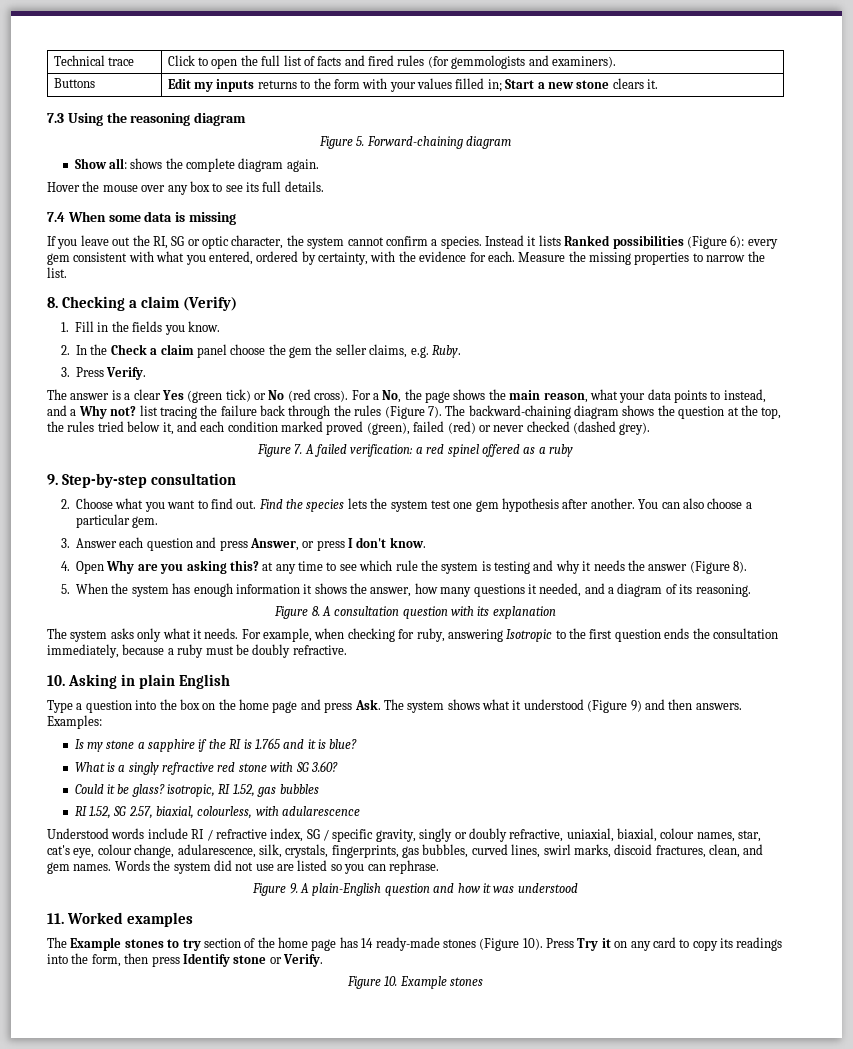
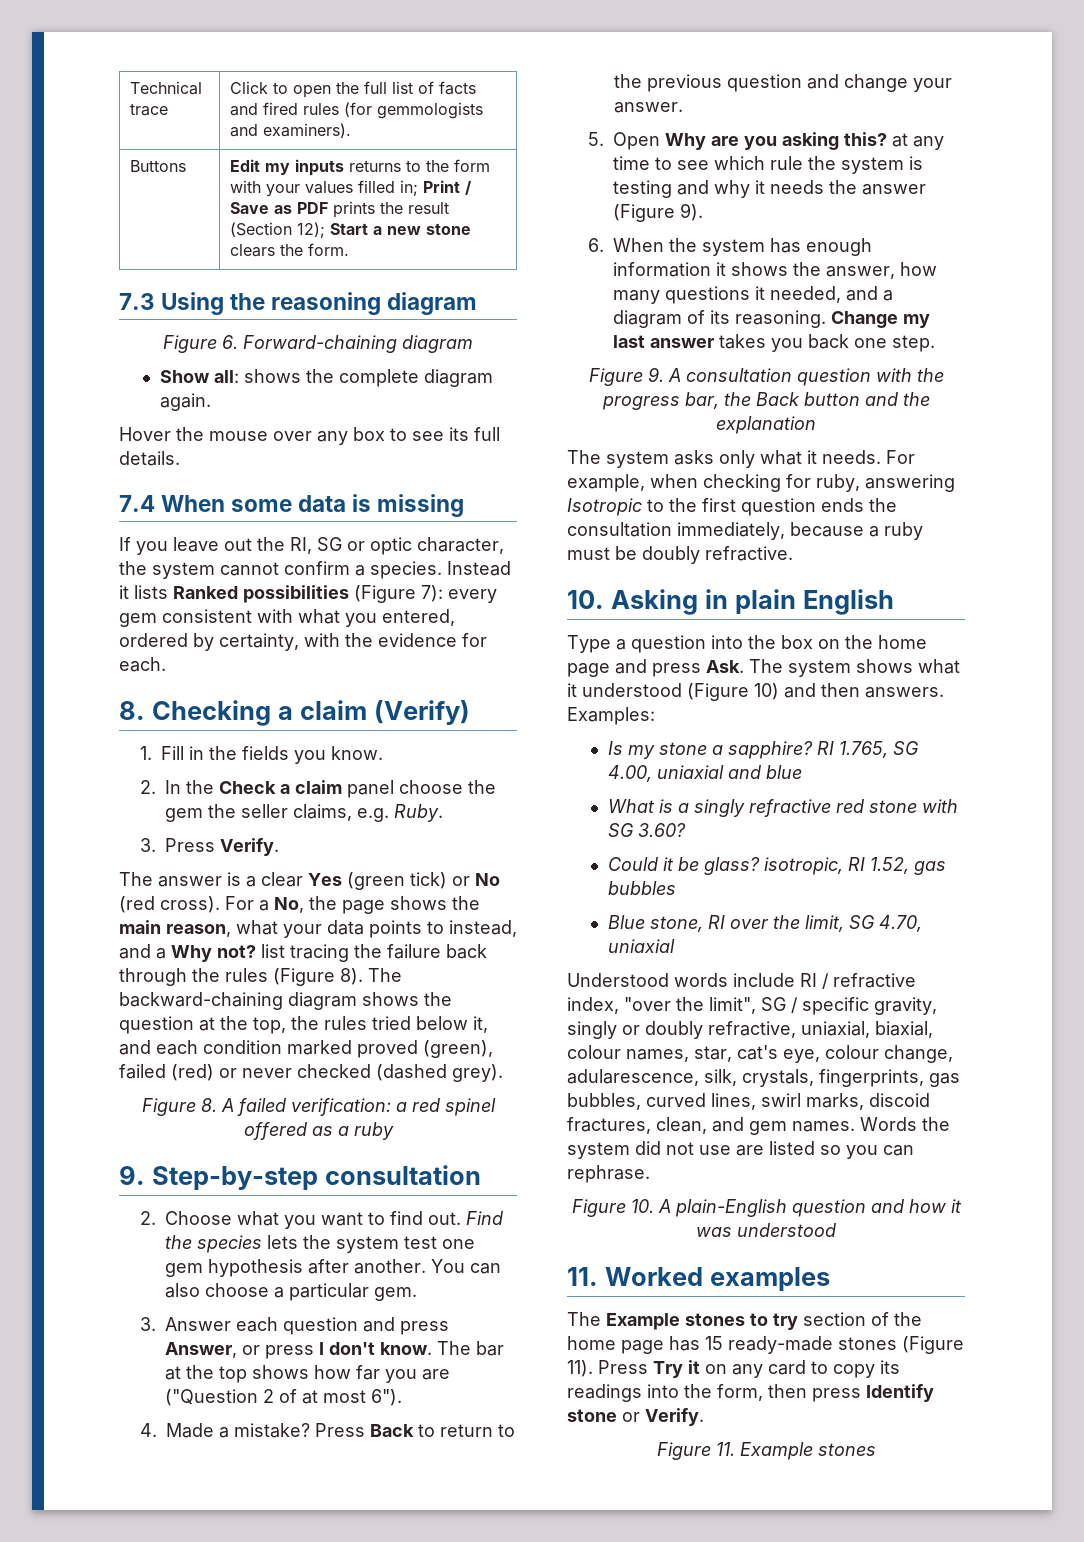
(502, 85) none -> [423,180,472,195] [230,201,450,218] [230,222,326,238] Print / Save as PDF prints the result (Section 12);
[647,79,659,89] it. -> [280,243,350,256] the form.
[356,136,365,146] 5. -> [222,335,238,349] 6.
[730,235,745,248] 6): -> [421,585,443,602] 7):
[518,251,765,265] [47,267,67,278] Measure the missing properties to narrow the list. -> (166, 664) none
[427,406,442,418] 7). -> [340,968,363,985] 8).
[294,444,303,454] 7. -> [200,1098,217,1112] 8.
[60,561,70,571] // 4. -> [436,1341,504,1356] [164,1365,450,1383] [164,1389,402,1406] [139,1423,515,1438] [613,74,952,92] [613,102,683,113] [587,132,604,146] The bar at the top shows how far you are ("Question 2 of at most 6"). // 4. Made a mistake? Press Back to return to the previous question and change your answer. // 5.
[733,561,748,573] [60,584,70,594] 8). // 5. -> [679,203,703,221] [587,238,604,252] 9). // 6.
[274,606,320,619] // Figure 8. -> [830,311,930,328] [612,334,935,352] [588,367,664,386] Change my last answer takes you back one step. // Figure 9.
[477,606,490,616] its -> [916,368,944,382] [601,392,930,410] the progress bar, the Back button and the
[630,700,642,712] 9) -> [754,683,779,700] 10)
[148,738,358,752] sapphire if the RI is 1.765 and it is blue? -> [727,741,918,759] [607,765,802,782] sapphire? RI 1.765, SG 4.00, uniaxial and blue
[74,806,361,819] RI 1.52, SG 2.57, biaxial, colourless, with adularescence -> [607,915,922,932] [607,939,675,953] Blue stone, RI over the limit, SG 4.70, uniaxial
(304, 835) none -> [624,997,756,1014] "over the limit",
[289,883,298,894] 9. -> [630,1199,654,1213] 10.
[361,938,374,948] 14 -> [705,1336,723,1350] 15
[522,938,543,950] 10). -> [567,1360,593,1377] 11).
[384,976,398,986] 10. -> [715,1442,735,1456] 11.

